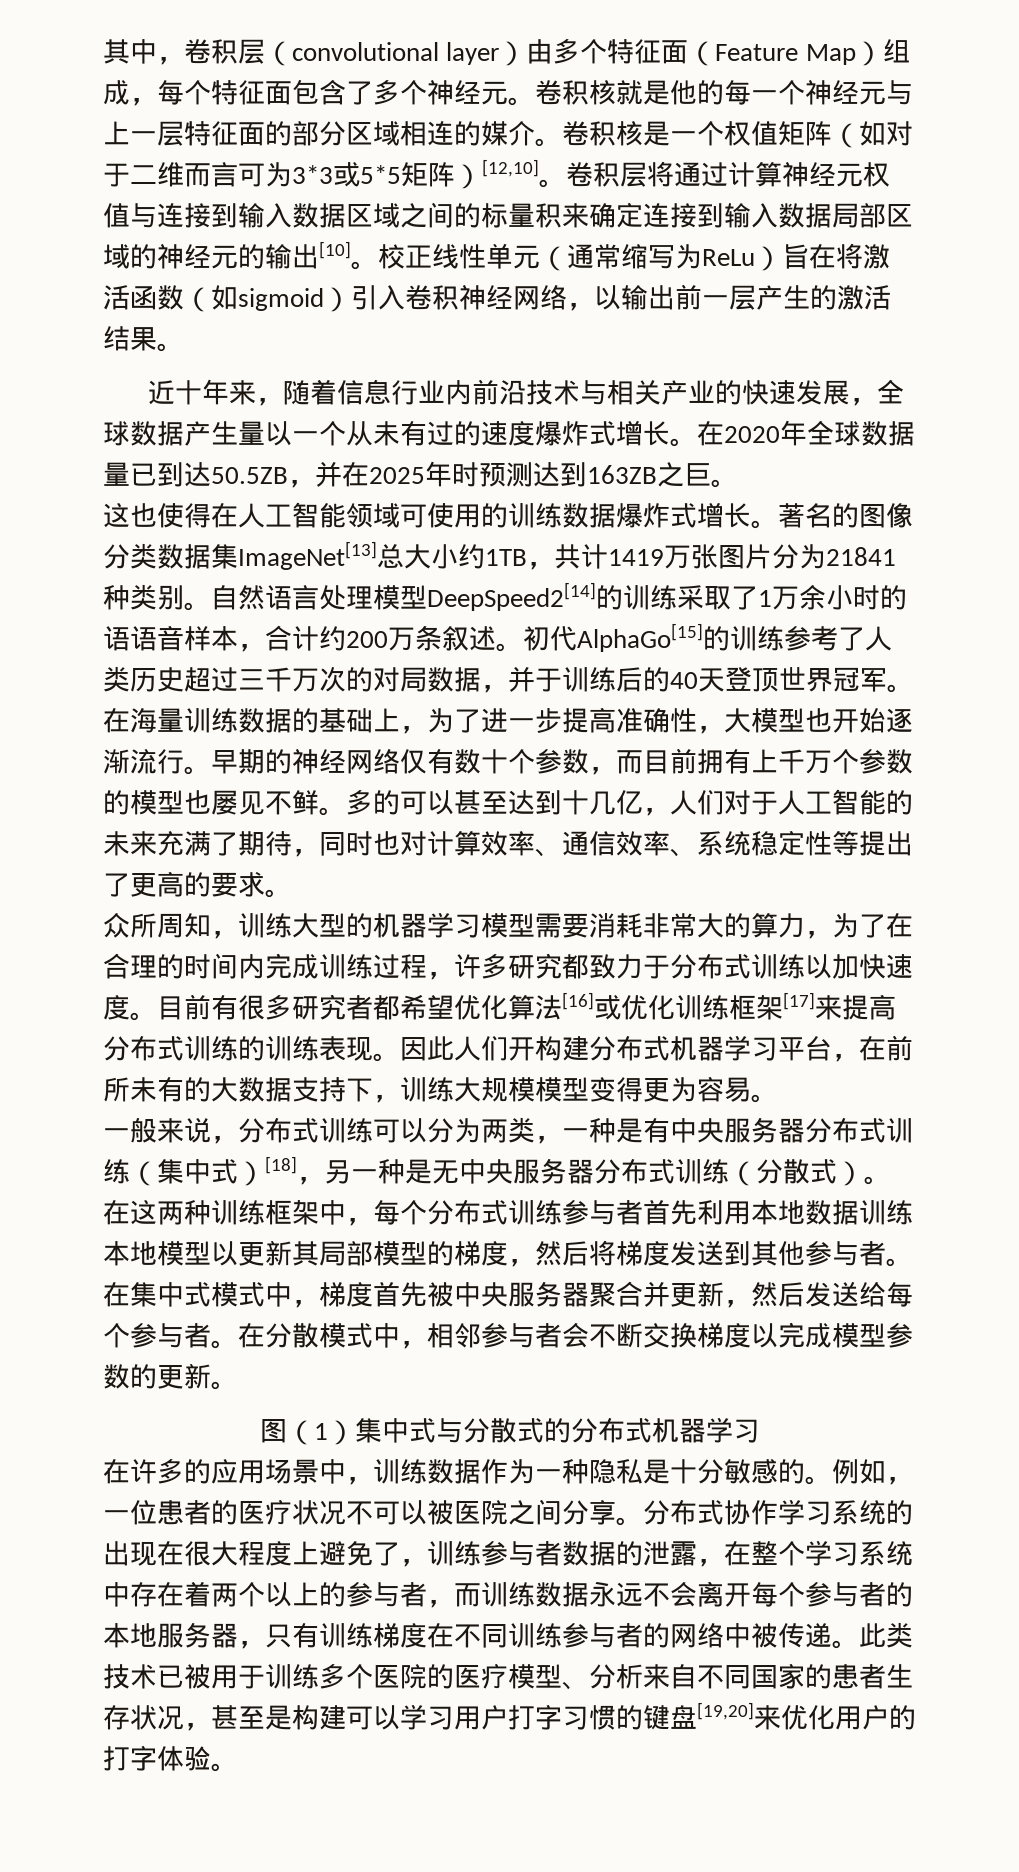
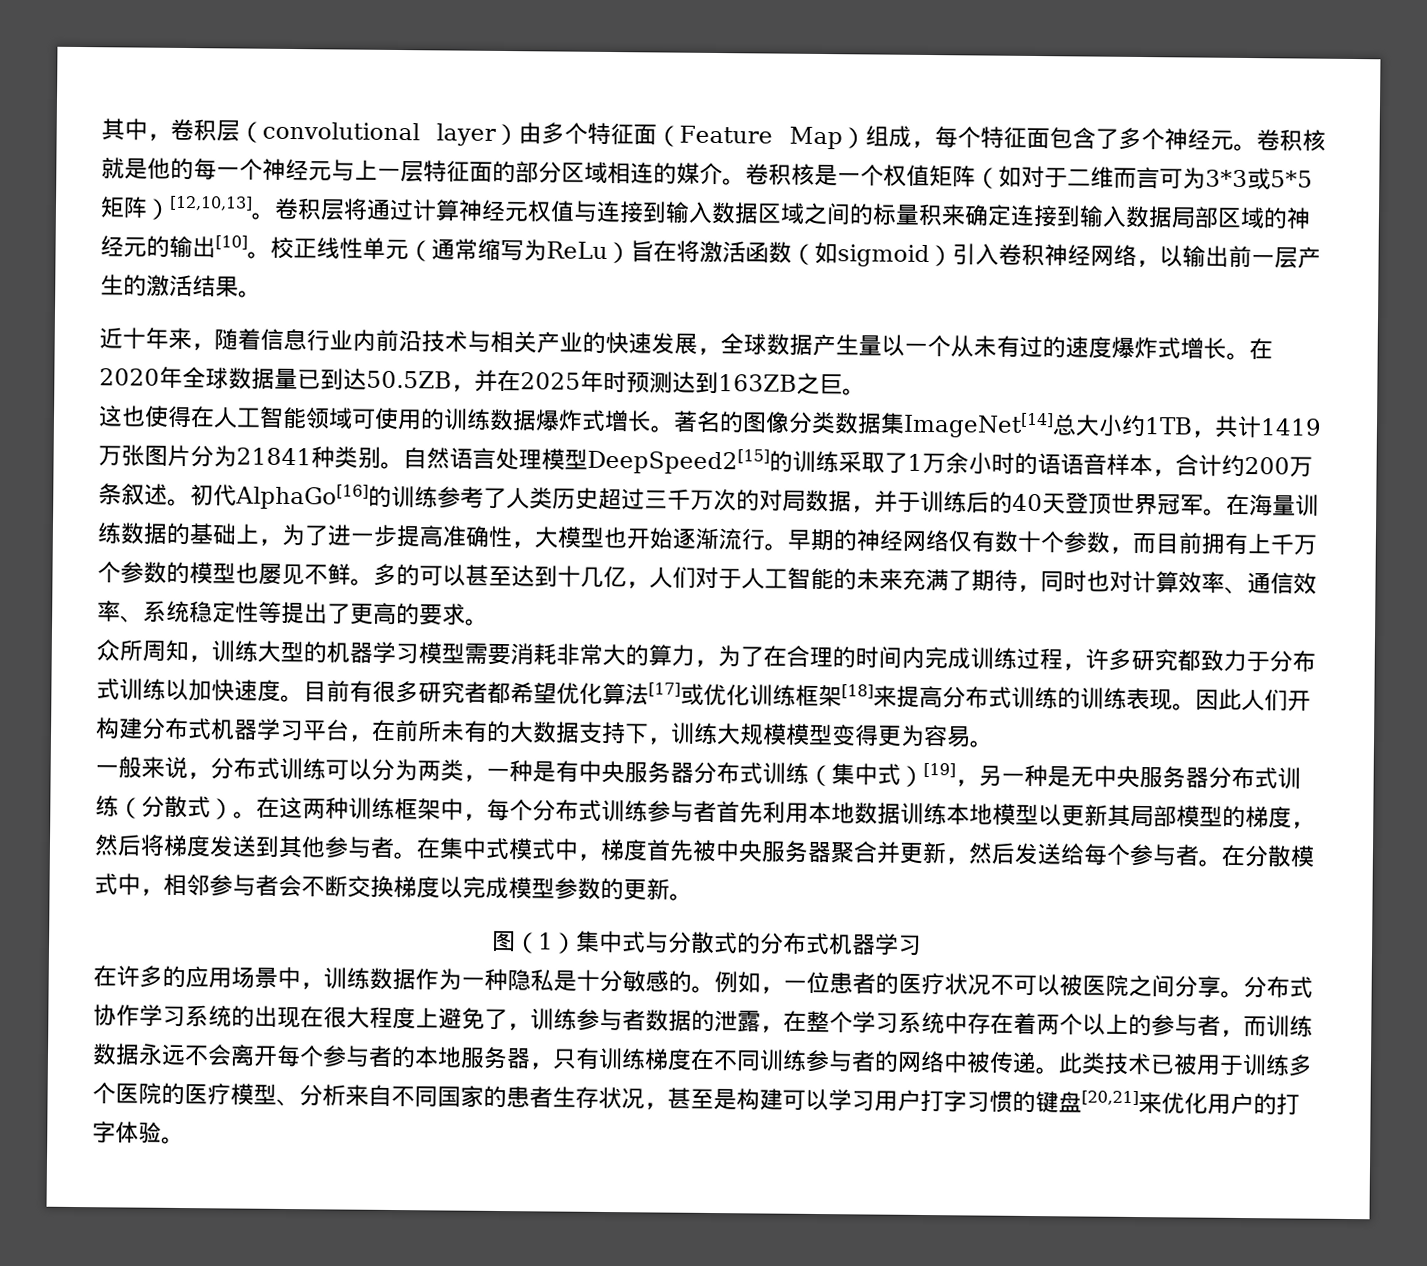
[482,159,539,177] [12,10] -> [169,195,253,211] [12,10,13]
[238,541,377,570] ImageNet[13] -> [903,411,1054,439] ImageNet[14]
[427,582,596,611] DeepSpeed2[14] -> [587,447,770,475] DeepSpeed2[15]
[577,623,703,652] AlphaGo[15] -> [235,483,369,510] AlphaGo[16]
[562,992,594,1010] [16] -> [648,682,681,697] [17]
[783,992,815,1010] [17] -> [841,684,874,699] [18]
[265,1156,297,1174] [18] -> [923,762,956,778] [19]
[697,1702,754,1720] [19,20] -> [1081,1090,1139,1106] [20,21]

